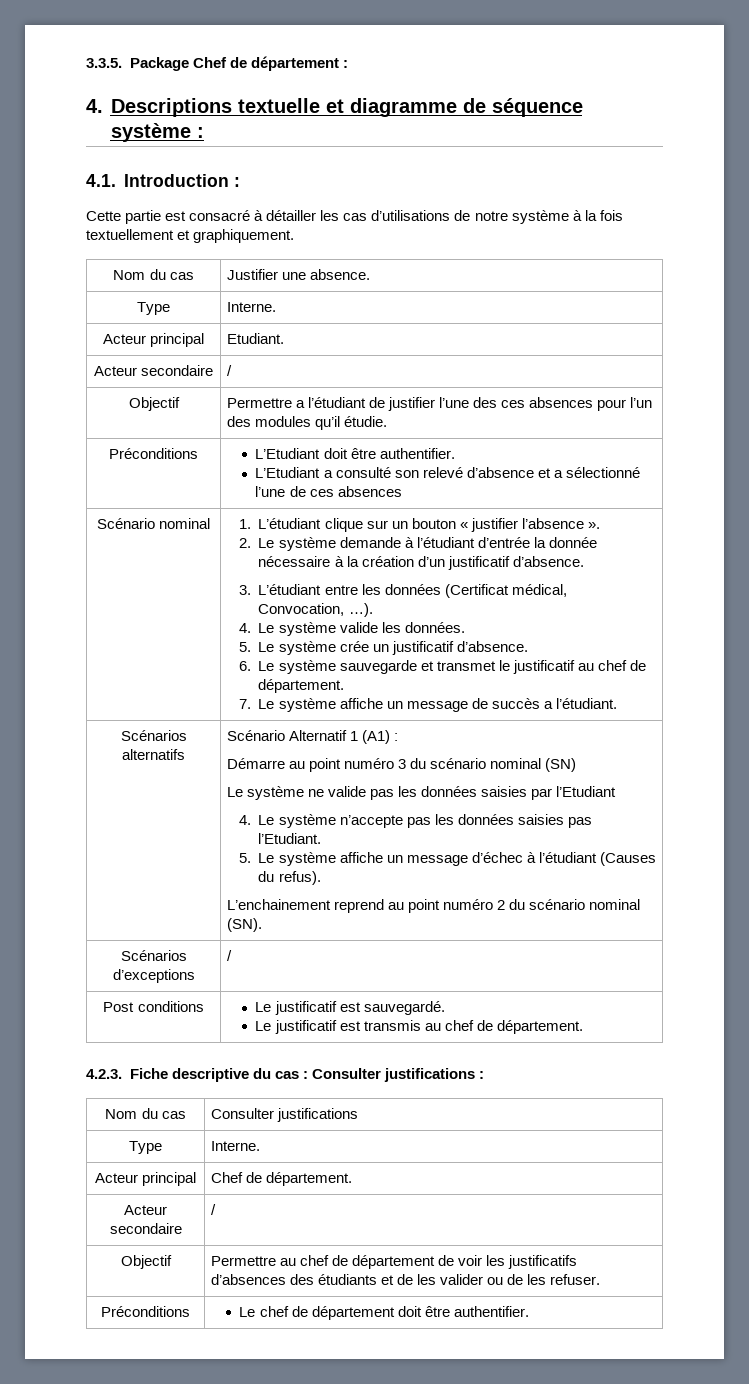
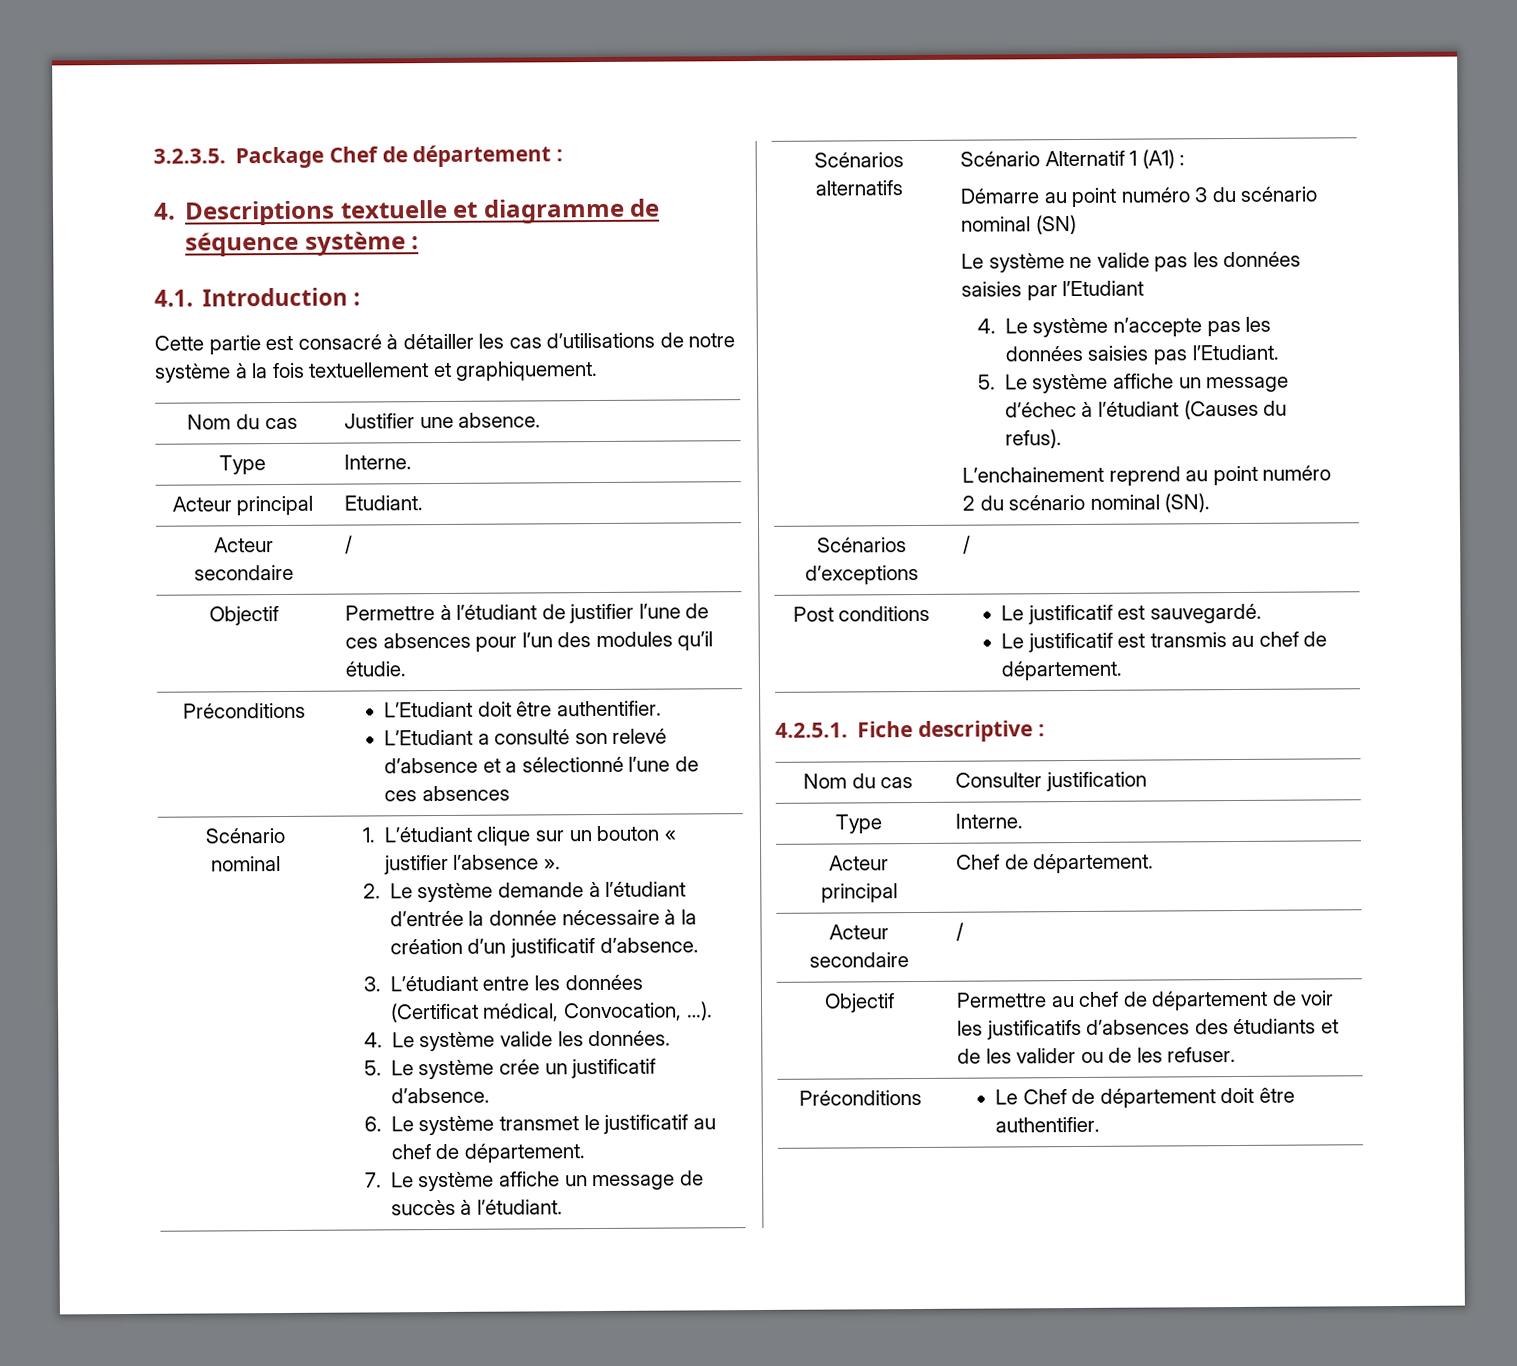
[86,58,122,68] 3.3.5. -> [153,148,226,164] 3.2.3.5.
[295,400,305,408] a -> [439,604,452,621] à
[473,397,498,408] des -> [685,603,710,619] de
[339,660,434,674] sauvegarde et -> (495, 1125) none
[543,701,553,709] a -> [460,1199,473,1215] à
[86,1069,122,1079] 4.2.3. -> [775,722,848,738] 4.2.5.1.
[252,1068,475,1082] du cas : Consulter justifications -> (1033, 731) none
[276,1108,358,1122] justifications -> [1045,771,1147,792] justification
[259,1306,289,1317] chef -> [1022,1089,1067,1105] Chef

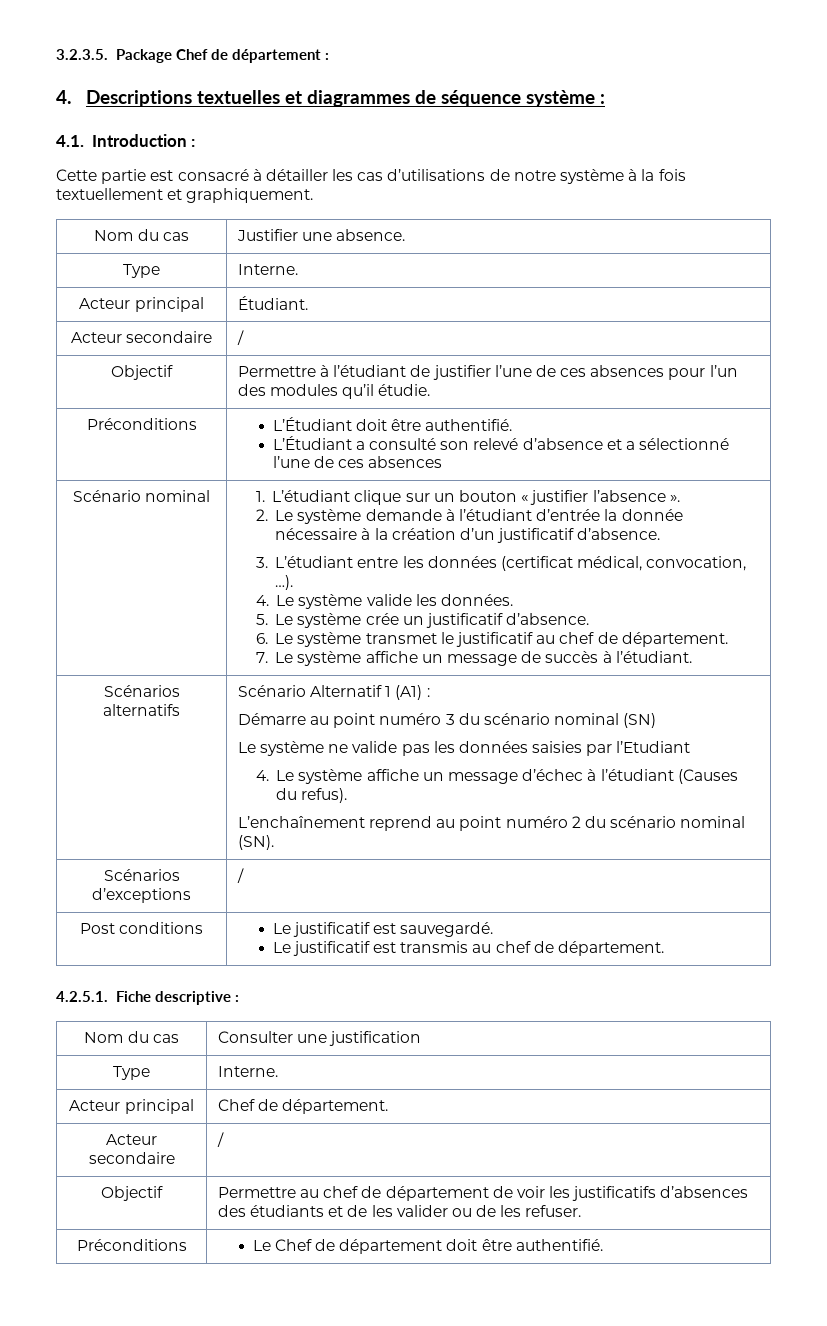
[339,198,625,224] textuelle et diagramme -> [196,90,410,107] textuelles et diagrammes
[344,495,424,511] Etudiant. -> [237,296,308,310] Étudiant.
[384,700,662,718] [384,729,474,746] L’Etudiant doit être authentifier. // L’Etudiant -> [272,417,513,431] [272,436,352,450] L’Étudiant doit être authentifié. // L’Étudiant
[390,1002,682,1023] (Certificat médical, Convocation, -> [501,556,747,571] (certificat médical, convocation,
[1112,316,1272,337] [1004,344,1279,365] [977,373,1109,394] n’accepte pas les données saisies pas l’Etudiant. // 5. Le système -> (363, 776) none
[962,466,1105,483] L’enchainement -> [237,816,365,828] L’enchaînement
(1043, 780) none -> [296,1034,327,1043] une
[995,1116,1101,1133] authentifier. -> [515,1239,603,1251] authentifié.

